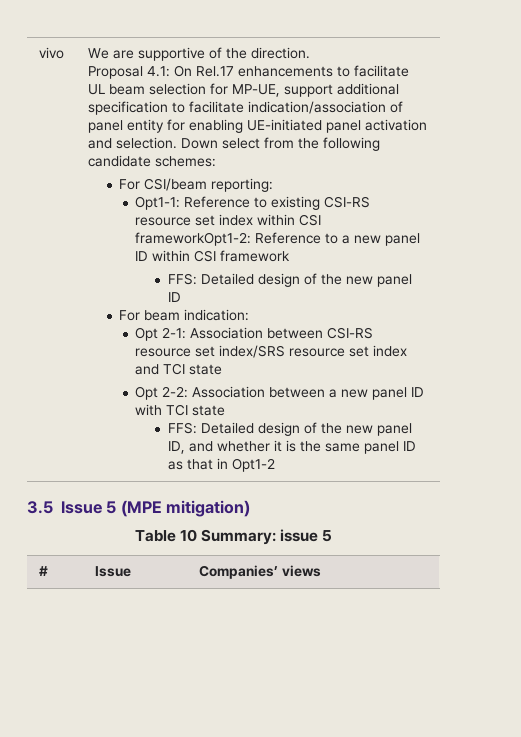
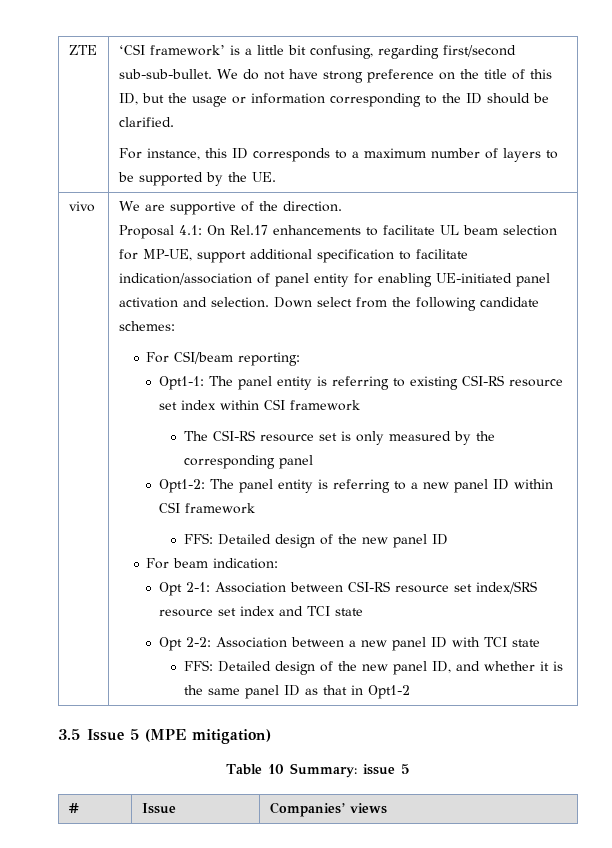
(38, 53) none -> [68,45,97,55] [118,44,516,59] [118,69,552,83] [118,93,549,107] [118,117,174,127] [118,148,558,162] [117,172,276,186] ZTE | ‘CSI framework’ is a little bit confusing, regarding first/second sub-sub-bullet. We do not have strong preference on the title of this ID, but the usage or information corresponding to the ID should be clarified. // For instance, this ID corresponds to a maximum number of layers to be supported by the UE. //
[184,196,251,208] Reference -> [208,376,389,390] The panel entity is referring
[135,232,322,246] frameworkOpt1-2: Reference -> [289,400,360,411] [183,430,495,445] [183,455,313,469] [158,479,390,493] framework // The CSI-RS resource set is only measured by the corresponding panel // Opt1-2: The panel entity is referring

